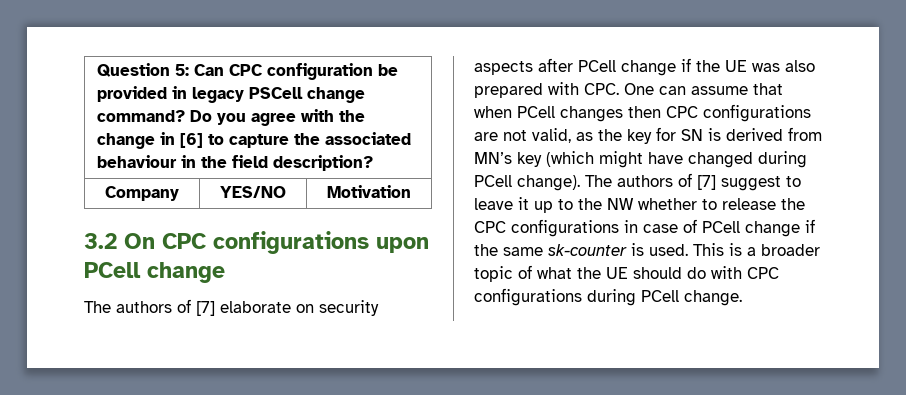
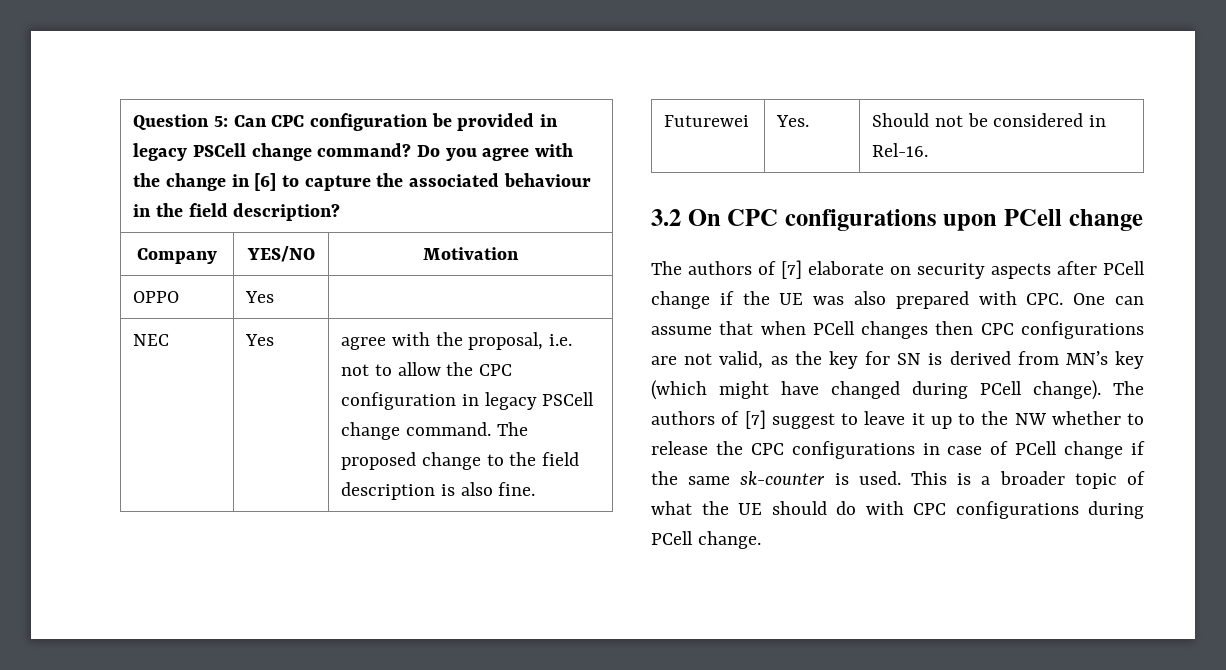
(411, 191) none -> [133,291,180,303] [245,291,275,303] [133,334,170,346] [245,334,275,346] [341,332,572,350] [341,362,512,376] [341,392,595,410] [341,422,528,440] [341,452,579,470] [341,482,536,500] [664,115,750,127] [776,115,810,127] [872,113,1106,127] [872,143,929,157] // OPPO | Yes | // NEC | Yes | agree with the proposal, i.e. not to allow the CPC configuration in legacy PSCell change command. The proposed change to the field description is also fine. // Futurewei | Yes. | Should not be considered in Rel-16.

